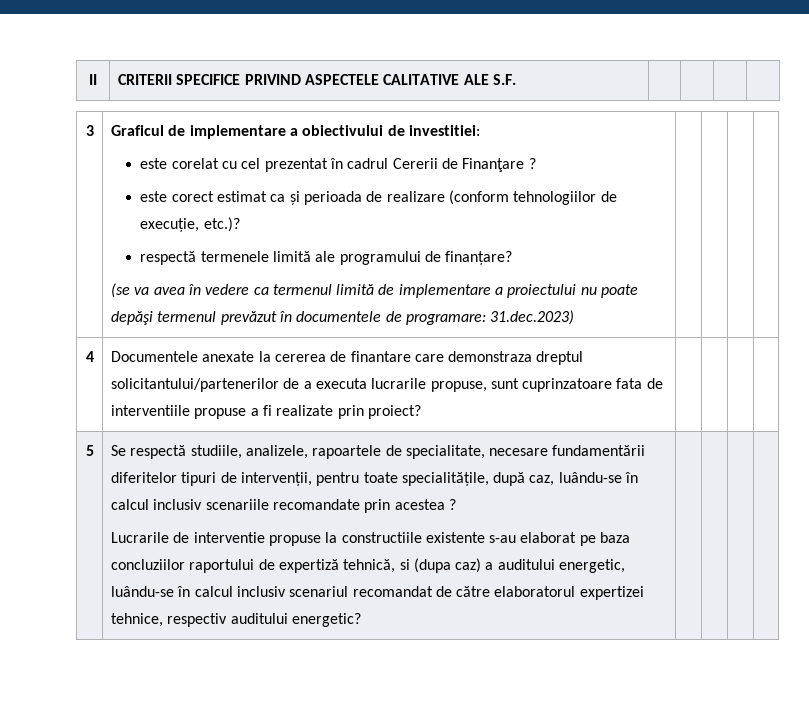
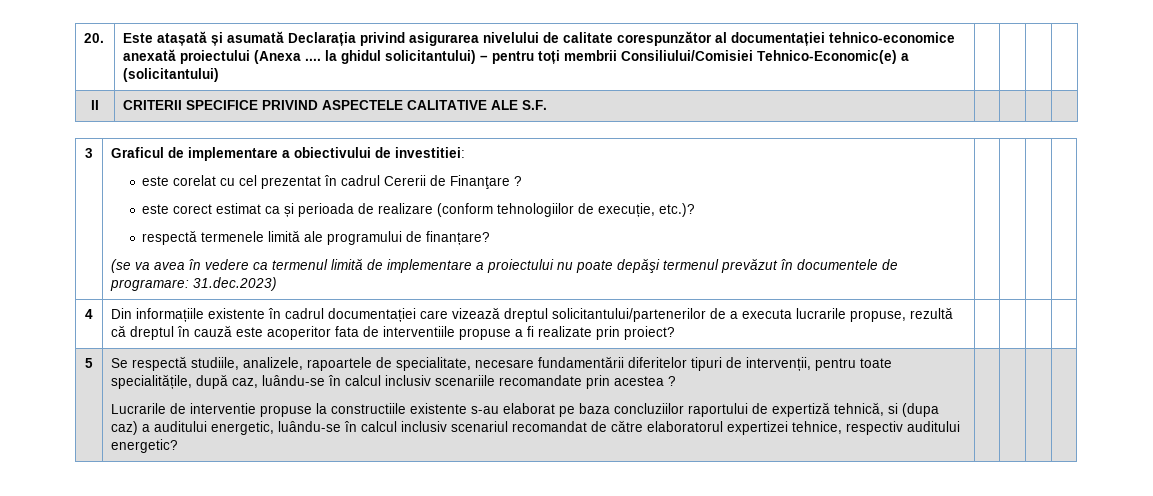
(89, 79) none -> [84,33,105,43] [123,31,956,46] [123,49,910,64] [123,68,220,82] 20. | Este atașată și asumată Declarația privind asigurarea nivelului de calitate corespunzător al documentației tehnico-economice anexată proiectului (Anexa .... la ghidul solicitantului) – pentru toți membrii Consiliului/Comisiei Tehnico-Economic(e) a (solicitantului) | | | | //
[110,351,533,362] Documentele anexate la cererea de finantare care demonstraza -> [111,307,501,322] Din informațiile existente în cadrul documentației care vizează
[490,378,613,392] sunt cuprinzatoare -> [910,307,954,319] [111,325,332,340] rezultă că dreptul în cauză este acoperitor

